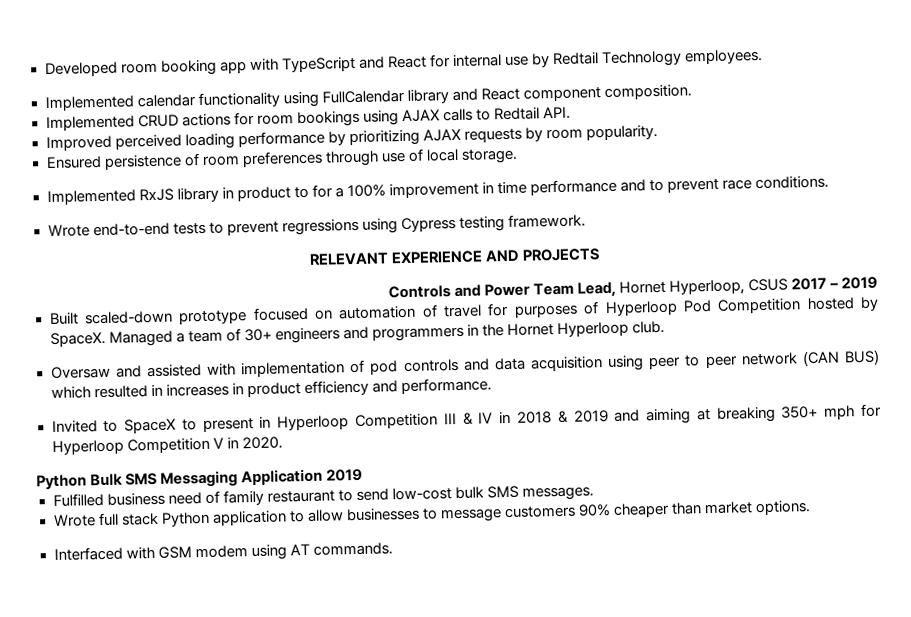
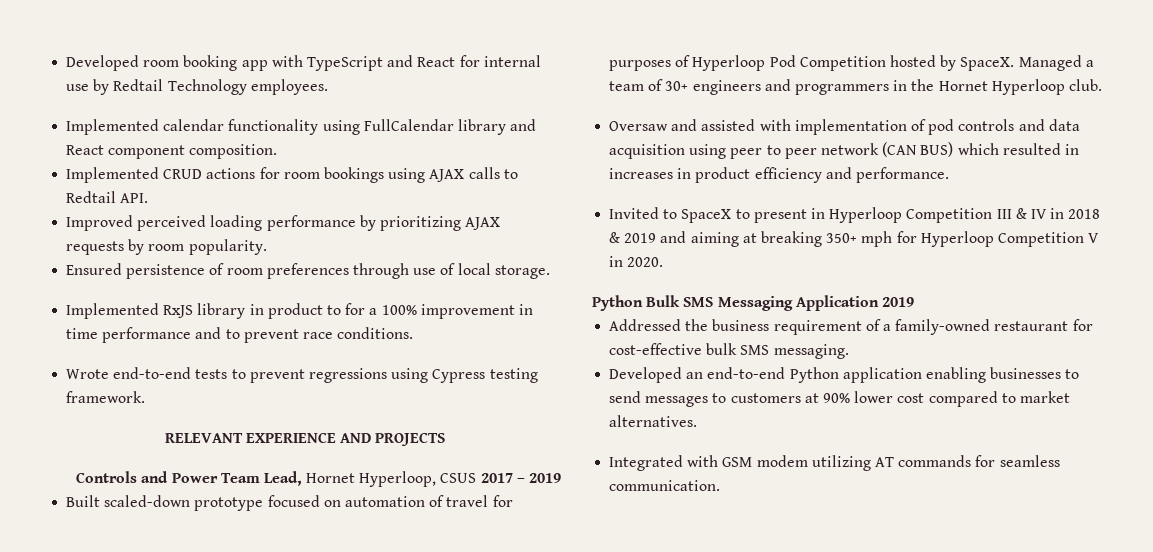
[52,485,595,507] [52,500,812,527] [53,542,393,561] Fulfilled business need of family restaurant to send low-cost bulk SMS messages. // Wrote full stack Python application to allow businesses to message customers 90% cheaper than market options. // Interfaced with GSM modem using AT commands. -> [609,319,1093,335] [609,343,849,359] [609,367,1080,383] [609,391,1070,407] [609,415,698,427] [609,455,1060,471] [609,480,721,491] Addressed the business requirement of a family-owned restaurant for cost-effective bulk SMS messaging. // Developed an end-to-end Python application enabling businesses to send messages to customers at 90% lower cost compared to market alternatives. // Integrated with GSM modem utilizing AT commands for seamless communication.

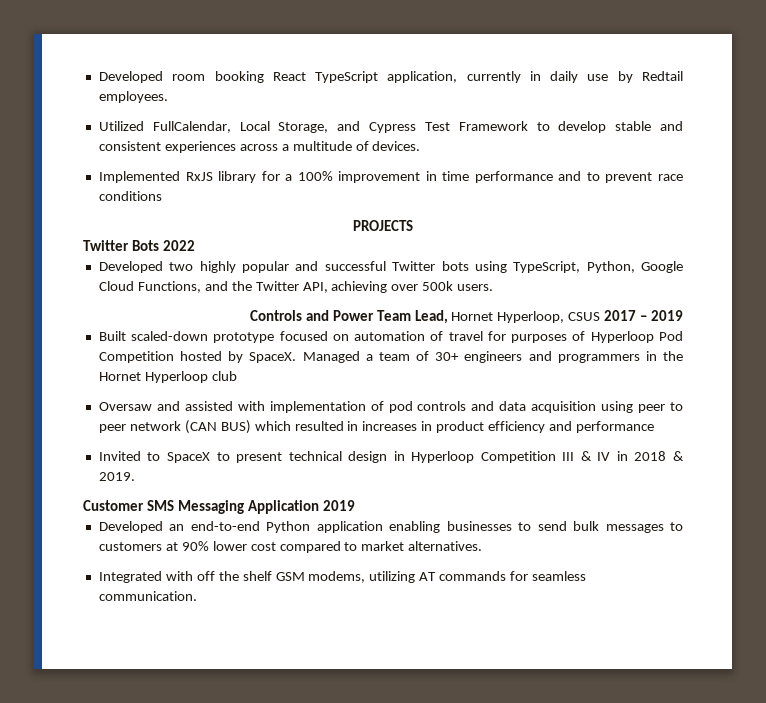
[241,55,541,71] app with TypeScript and React for internal -> [272,71,579,83] React TypeScript application, currently in daily
[167,79,247,95] Technology -> (683, 76) none
[66,119,537,135] [66,144,278,159] [66,167,518,183] [66,191,149,203] [66,215,501,231] [66,239,267,255] [66,263,550,279] Implemented calendar functionality using FullCalendar library and React component composition. // Implemented CRUD actions for room bookings using AJAX calls to Redtail API. // Improved perceived loading performance by prioritizing AJAX requests by room popularity. // Ensured persistence of room preferences through use of local storage. -> [98,121,683,133] [98,141,421,153] Utilized FullCalendar, Local Storage, and Cypress Test Framework to develop stable and consistent experiences across a multitude of devices.
[249,303,341,319] in product to -> (257, 177) none
[337,327,414,339] [66,367,538,383] [66,391,146,403] [164,432,446,446] conditions. // Wrote end-to-end tests to prevent regressions using Cypress testing framework. // RELEVANT EXPERIENCE AND PROJECTS -> [98,191,162,201] [353,220,413,231] [83,240,195,251] [98,261,683,273] [98,281,494,293] conditions // PROJECTS // Twitter Bots 2022 // Developed two highly popular and successful Twitter bots using TypeScript, Python, Google Cloud Functions, and the Twitter API, achieving over 500k users.
[1068,79,1102,91] club. -> [211,371,237,381] club
[855,167,949,183] performance. -> [575,421,654,433] performance
(807, 216) none -> [288,451,388,463] technical design
[624,231,1100,247] [609,256,664,267] [592,295,914,311] [609,319,1093,335] [609,343,849,359] 2019 and aiming at breaking 350+ mph for Hyperloop Competition V in 2020. // Python Bulk SMS Messaging Application 2019 // Addressed the business requirement of a family-owned restaurant for cost-effective bulk SMS messaging. -> [98,472,135,481] [83,500,355,514] 2019. // Customer SMS Messaging Application 2019
(642, 397) none -> [573,521,600,531] bulk
[722,455,808,467] GSM modem -> [196,571,366,583] off the shelf GSM modems,

